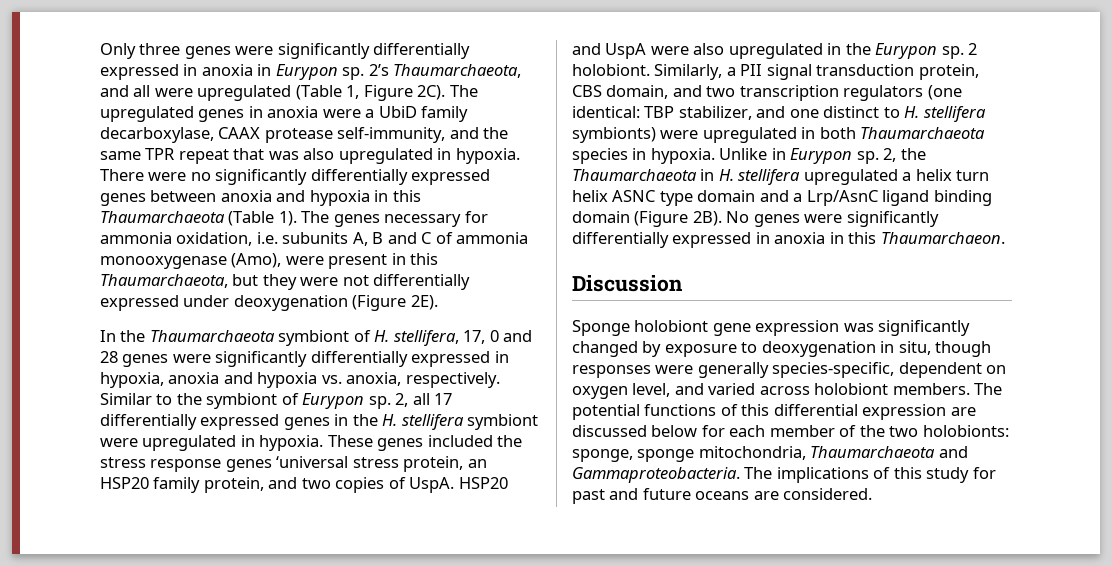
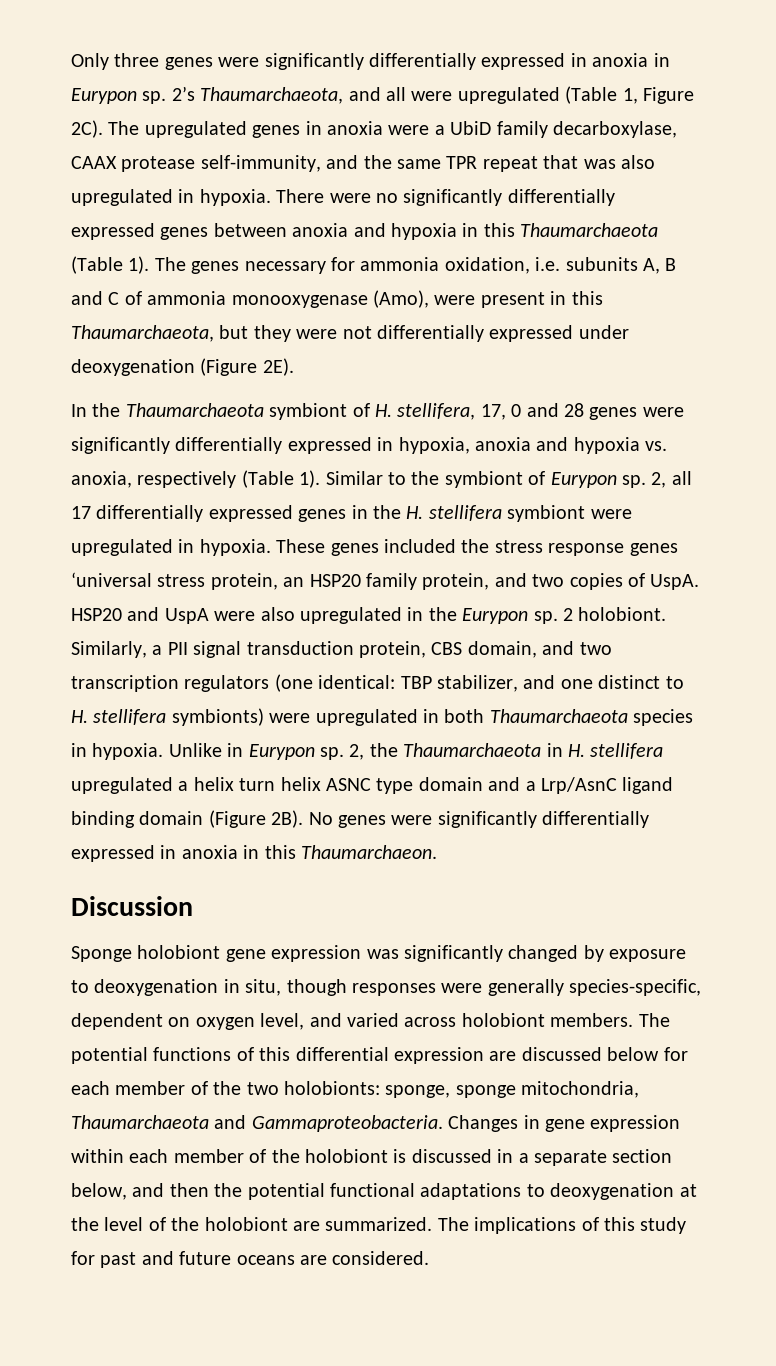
[405,372,500,388] respectively. -> [137,470,321,488] respectively (Table 1).
(740, 475) none -> [448,1115,681,1132] [71,1149,673,1166] [71,1183,697,1200] [71,1217,433,1231] Changes in gene expression within each member of the holobiont is discussed in a separate section below, and then the potential functional adaptations to deoxygenation at the level of the holobiont are summarized.

